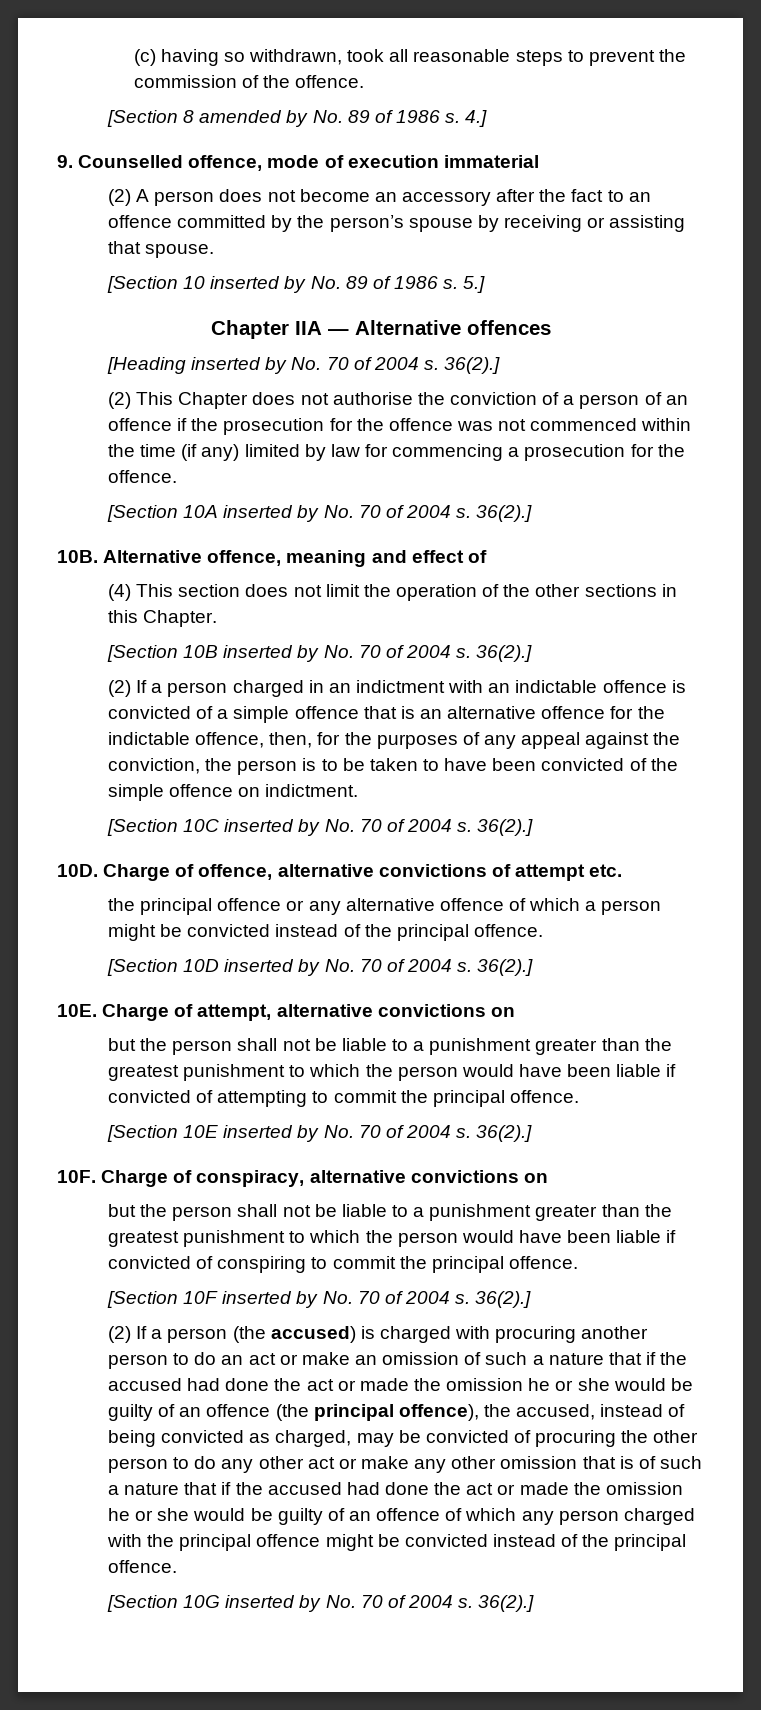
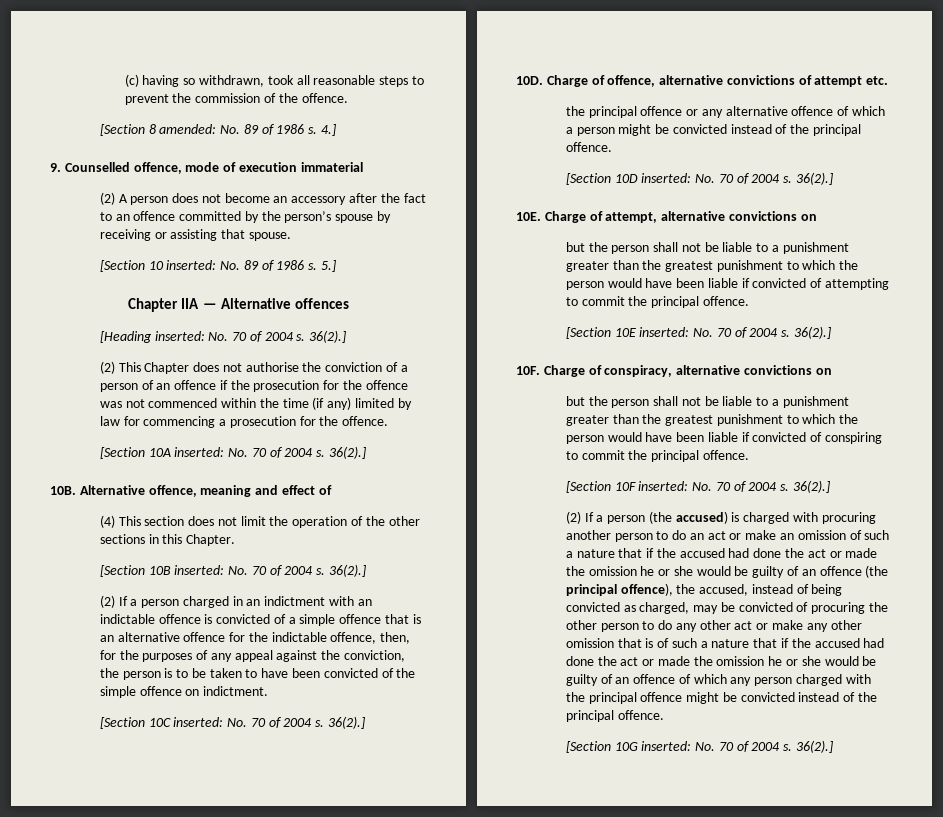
[199,110,309,127] amended by -> [159,124,217,134] amended:
[210,276,307,293] inserted by -> [166,260,217,270] inserted:
[191,357,288,374] inserted by -> [154,331,205,341] inserted:
[223,505,320,522] inserted by -> [174,447,225,457] inserted:
[223,645,320,662] inserted by -> [174,565,225,575] inserted:
[224,819,321,836] inserted by -> [173,717,224,727] inserted:
[224,959,321,976] inserted by -> [641,173,692,183] inserted:
[223,1125,320,1142] inserted by -> [639,327,690,337] inserted:
[222,1291,319,1308] inserted by -> [638,481,689,491] inserted:
[225,1595,322,1612] inserted by -> [641,741,692,751] inserted:

